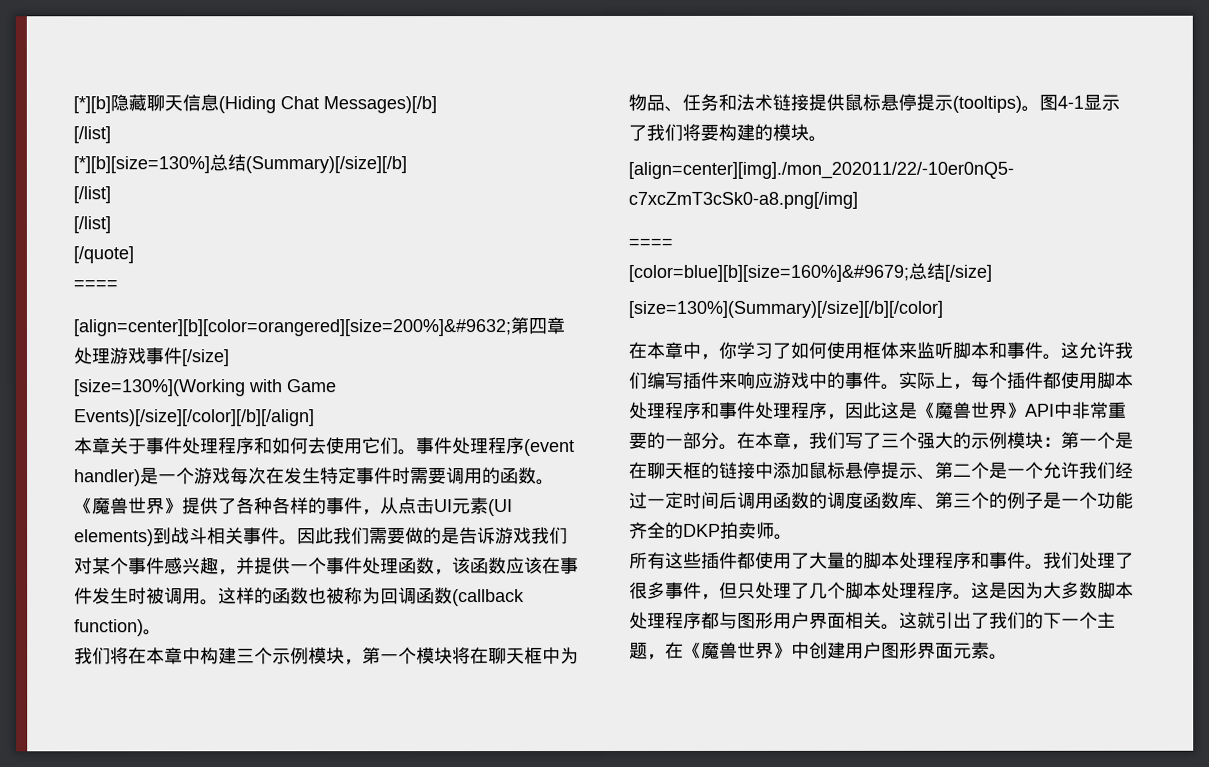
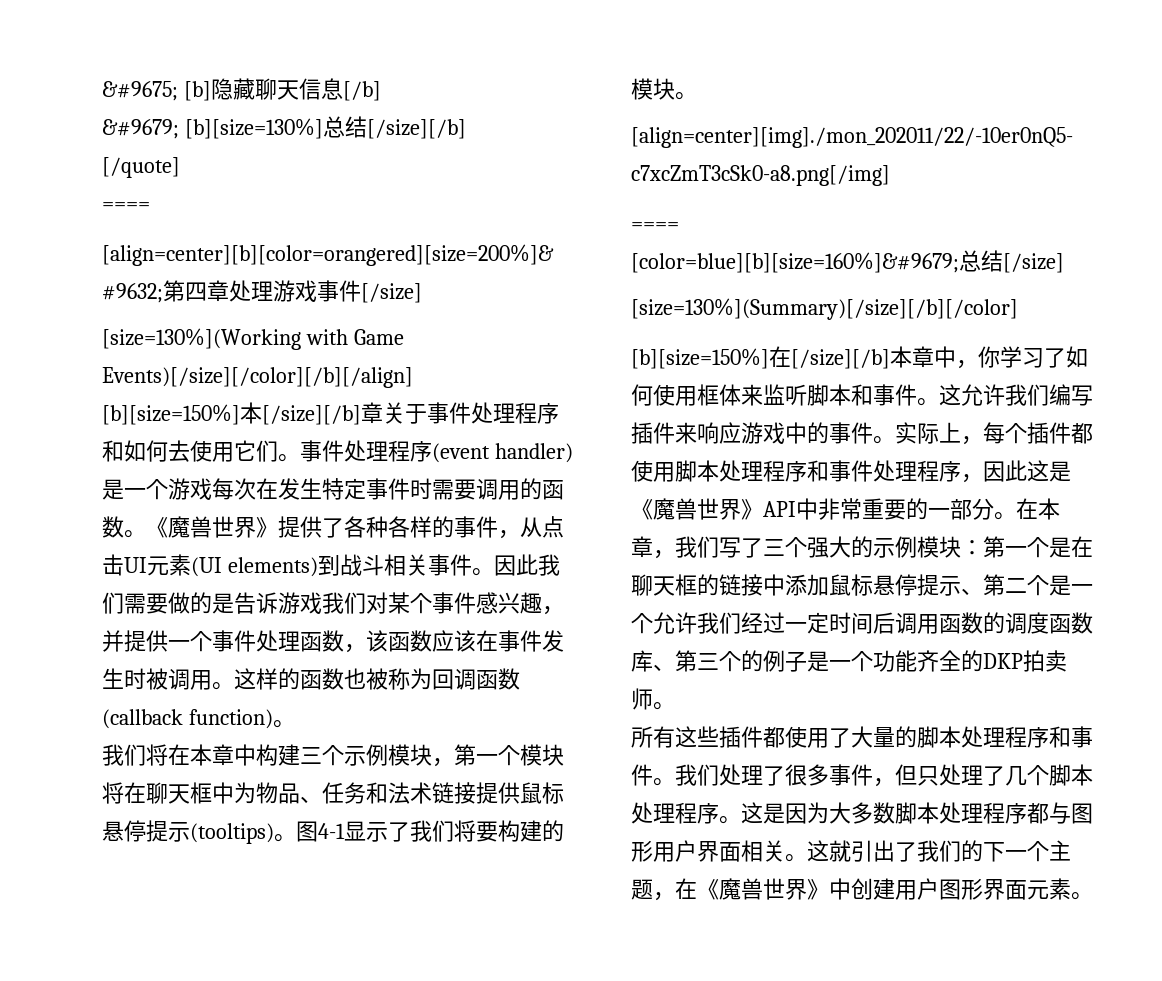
[73,96,111,114] [*][b] -> [102,81,211,101] &#9675; [b]
[218,96,437,114] [73,126,111,144] [73,154,407,174] [73,186,111,204] [73,216,111,234] (Hiding Chat Messages)[/b] // [/list] // [*][b][size=130%]总结(Summary)[/size][/b] // [/list] // [/list] -> [342,81,381,101] [102,116,466,139] [/b] // &#9679; [b][size=130%]总结[/size][/b]
[74,437,93,455] 本 -> [102,402,361,425] [b][size=150%]本[/size][/b]
[628,341,647,359] 在 -> [631,346,890,369] [b][size=150%]在[/size][/b]

